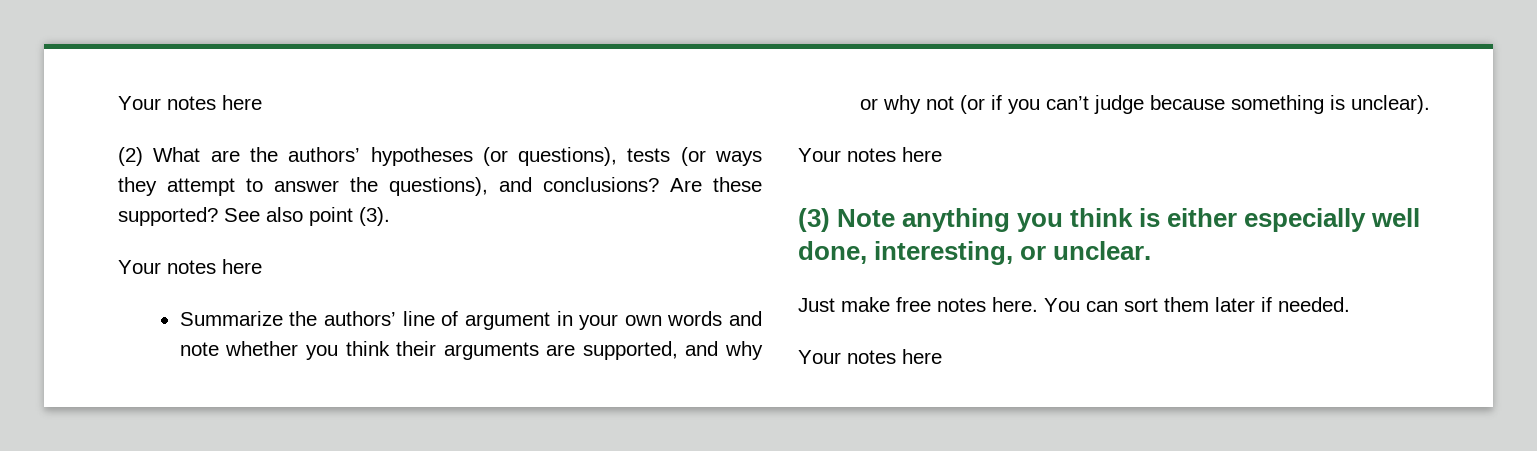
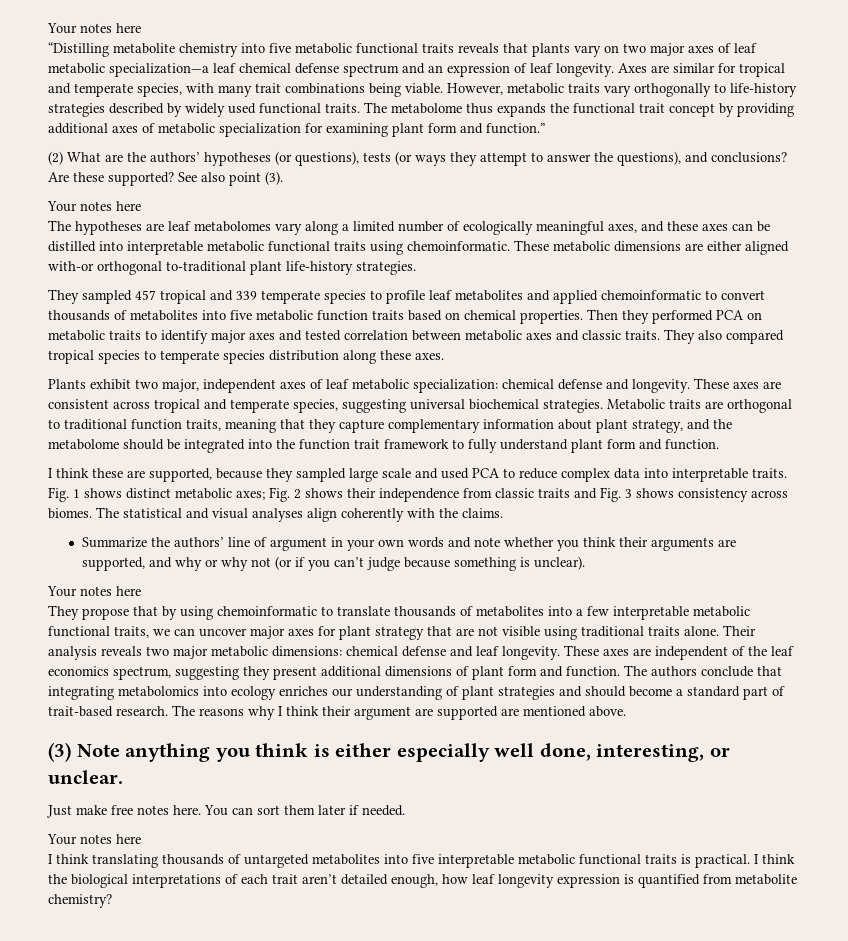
[118,95,262,110] Your notes here -> [47,23,141,34] [48,42,757,57] [48,63,785,77] [48,83,797,97] [48,102,794,117] [48,123,545,137] Your notes here // “Distilling metabolite chemistry into five metabolic functional traits reveals that plants vary on two major axes of leaf metabolic specialization—a leaf chemical defense spectrum and an expression of leaf longevity. Axes are similar for tropical and temperate species, with many trait combinations being viable. However, metabolic traits vary orthogonally to life-history strategies described by widely used functional traits. The metabolome thus expands the functional trait concept by providing additional axes of metabolic specialization for examining plant form and function.”
(262, 266) none -> [48,220,770,235] [48,240,789,255] [48,261,416,275] [48,289,765,304] [48,309,762,324] [48,329,784,344] [48,350,444,364] [48,378,781,393] [48,399,792,413] [48,419,732,433] [48,439,719,453] [48,468,787,482] [48,487,788,502] [48,507,503,522] // The hypotheses are leaf metabolomes vary along a limited number of ecologically meaningful axes, and these axes can be distilled into interpretable metabolic functional traits using chemoinformatic. These metabolic dimensions are either aligned with-or orthogonal to-traditional plant life-history strategies. // They sampled 457 tropical and 339 temperate species to profile leaf metabolites and applied chemoinformatic to convert thousands of metabolites into five metabolic function traits based on chemical properties. Then they performed PCA on metabolic traits to identify major axes and tested correlation between metabolic axes and classic traits. They also compared tropical species to temperate species distribution along these axes. // Plants exhibit two major, independent axes of leaf metabolic specialization: chemical defense and longevity. These axes are consistent across tropical and temperate species, suggesting universal biochemical strategies. Metabolic traits are orthogonal to traditional function traits, meaning that they capture complementary information about plant strategy, and the metabolome should be integrated into the function trait framework to fully understand plant form and function. // I think these are supported, because they sampled large scale and used PCA to reduce complex data into interpretable traits. Fig. 1 shows distinct metabolic axes; Fig. 2 shows their independence from classic traits and Fig. 3 shows consistency across biomes. The statistical and visual analyses align coherently with the claims.
(942, 154) none -> [48,605,750,620] [48,625,756,640] [48,645,794,660] [48,665,782,680] [48,686,785,700] [48,705,626,720] // They propose that by using chemoinformatic to translate thousands of metabolites into a few interpretable metabolic functional traits, we can uncover major axes for plant strategy that are not visible using traditional traits alone. Their analysis reveals two major metabolic dimensions: chemical defense and leaf longevity. These axes are independent of the leaf economics spectrum, suggesting they present additional dimensions of plant form and function. The authors conclude that integrating metabolomics into ecology enriches our understanding of plant strategies and should become a standard part of trait-based research. The reasons why I think their argument are supported are mentioned above.
(942, 356) none -> [48,854,795,868] [48,874,797,888] [48,894,112,908] // I think translating thousands of untargeted metabolites into five interpretable metabolic functional traits is practical. I think the biological interpretations of each trait aren’t detailed enough, how leaf longevity expression is quantified from metabolite chemistry?

